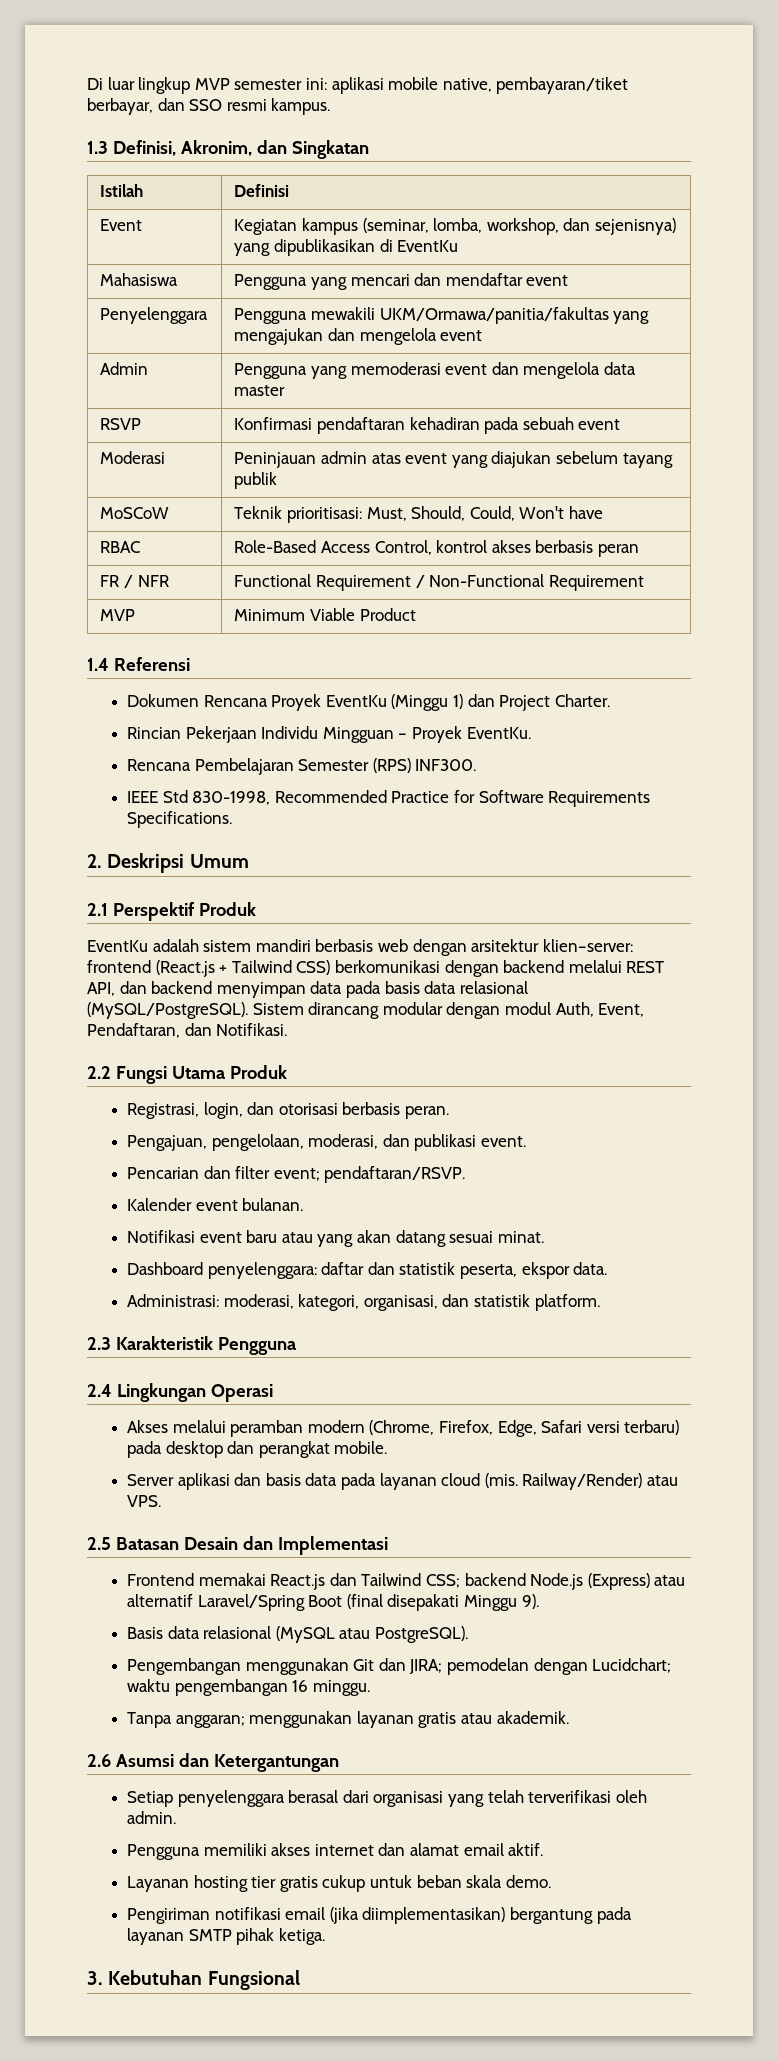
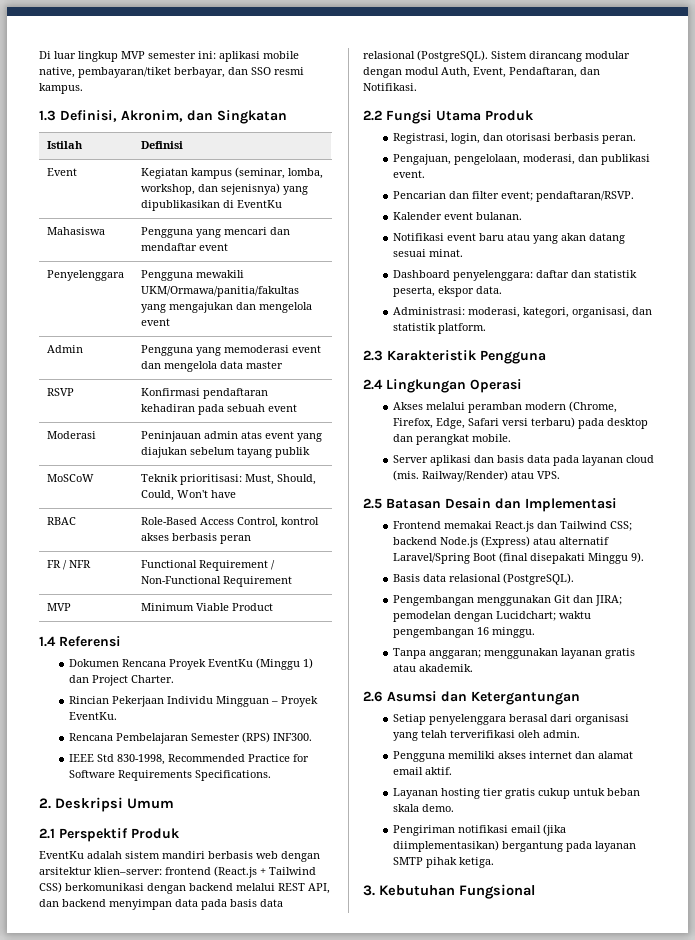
[87,1002,248,1019] (MySQL/PostgreSQL). -> [417,50,488,62] (PostgreSQL).
[275,1626,468,1643] (MySQL atau PostgreSQL). -> [503,573,575,585] (PostgreSQL).

